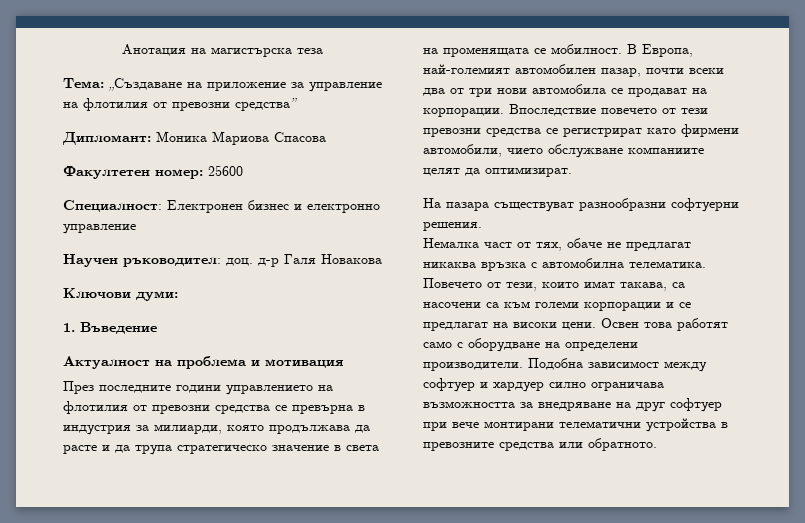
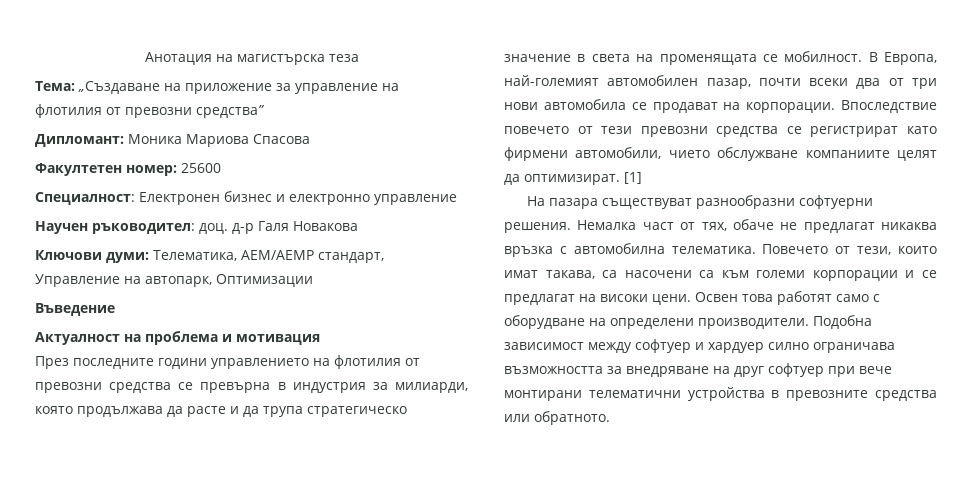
[63,323,75,332] // 1. -> [153,250,384,263] [35,274,313,287] Телематика, AEM/AEMP стандарт, Управление на автопарк, Оптимизации //
(572, 172) none -> [624,172,642,184] [1]
(482, 226) // -> (571, 227) none

